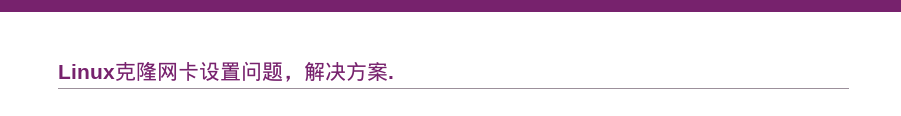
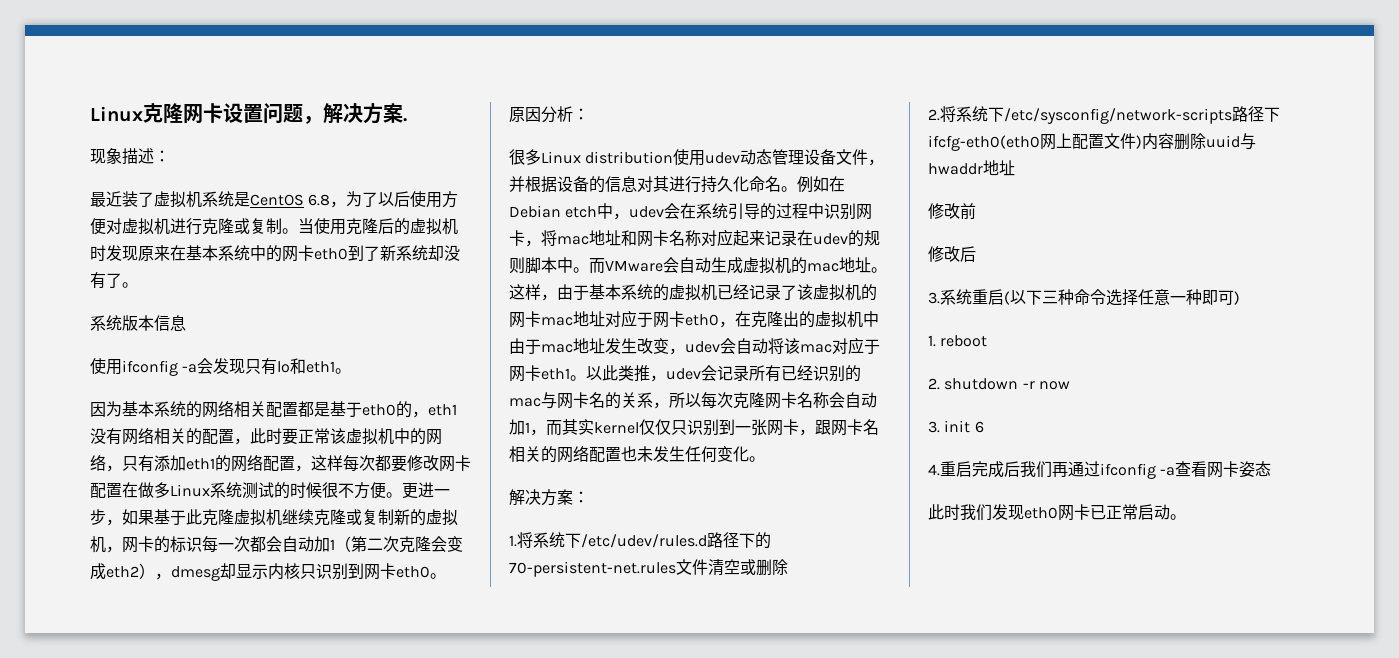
(394, 77) none -> [90,148,170,165] [90,191,459,208] [90,218,458,235] [90,245,460,262] [90,272,138,289] [90,315,186,331] [90,358,352,376] [90,400,457,418] [90,427,442,445] [90,454,471,472] [90,482,450,499] [90,509,458,526] [90,536,463,553] [90,563,446,581] [509,106,589,123] [509,149,885,166] [509,176,845,193] [509,203,873,220] [509,229,880,247] [509,257,887,274] [509,284,877,301] [509,310,879,328] [509,337,880,355] [509,365,861,382] [509,392,877,409] [509,419,879,436] [509,445,765,463] [509,489,589,506] [509,532,771,549] [509,559,788,577] [928,106,1280,124] [928,133,1256,151] [928,160,1015,176] [928,203,976,220] [928,246,976,262] [928,289,1240,306] [928,335,988,347] [928,378,1070,390] [928,420,984,433] [928,461,1272,479] [928,504,1186,521] // 现象描述： // 最近装了虚拟机系统是CentOS 6.8，为了以后使用方便对虚拟机进行克隆或复制。当使用克隆后的虚拟机时发现原来在基本系统中的网卡eth0到了新系统却没有了。 // 系统版本信息 // 使用ifconfig -a会发现只有lo和eth1。 // 因为基本系统的网络相关配置都是基于eth0的，eth1没有网络相关的配置，此时要正常该虚拟机中的网络，只有添加eth1的网络配置，这样每次都要修改网卡配置在做多Linux系统测试的时候很不方便。更进一步，如果基于此克隆虚拟机继续克隆或复制新的虚拟机，网卡的标识每一次都会自动加1（第二次克隆会变成eth2），dmesg却显示内核只识别到网卡eth0。 // 原因分析： // 很多Linux distribution使用udev动态管理设备文件，并根据设备的信息对其进行持久化命名。例如在Debian etch中，udev会在系统引导的过程中识别网卡，将mac地址和网卡名称对应起来记录在udev的规则脚本中。而VMware会自动生成虚拟机的mac地址。这样，由于基本系统的虚拟机已经记录了该虚拟机的网卡mac地址对应于网卡eth0，在克隆出的虚拟机中由于mac地址发生改变，udev会自动将该mac对应于网卡eth1。以此类推，udev会记录所有已经识别的mac与网卡名的关系，所以每次克隆网卡名称会自动加1，而其实kernel仅仅只识别到一张网卡，跟网卡名相关的网络配置也未发生任何变化。 // 解决方案： // 1.将系统下/etc/udev/rules.d路径下的70-persistent-net.rules文件清空或删除 // 2.将系统下/etc/sysconfig/network-scripts路径下ifcfg-eth0(eth0网上配置文件)内容删除uuid与hwaddr地址 // 修改前 // 修改后 // 3.系统重启(以下三种命令选择任意一种即可) // 1. reboot // 2. shutdown -r now // 3. init 6 // 4.重启完成后我们再通过ifconfig -a查看网卡姿态 // 此时我们发现eth0网卡已正常启动。

